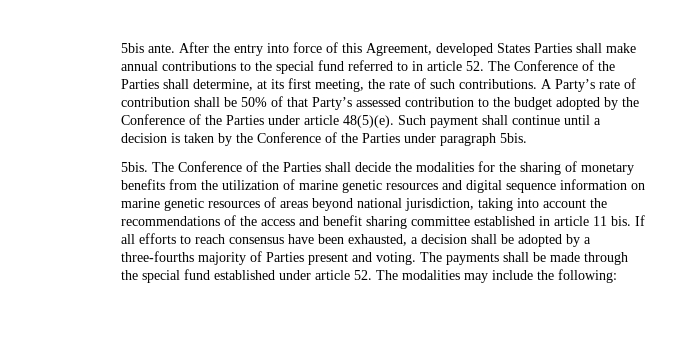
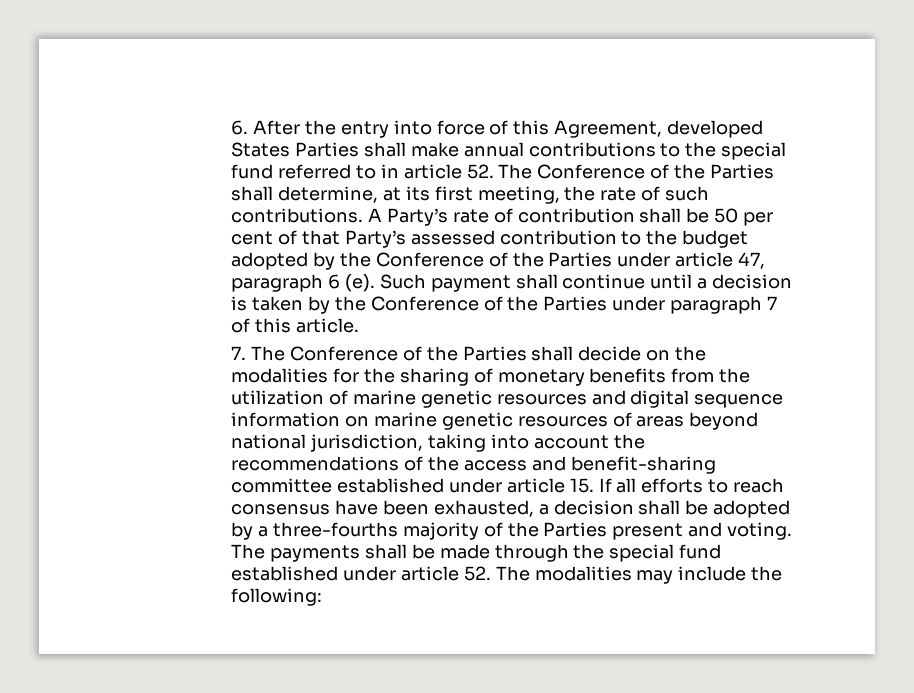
[120,43,175,53] 5bis ante. -> [231,120,249,135] 6.
[240,97,267,107] 50% -> [714,208,773,226] [231,231,274,245] 50 per cent
[342,115,394,128] 48(5)(e). -> [737,252,765,269] [231,274,375,292] 47, paragraph 6 (e).
[499,133,527,143] [120,162,148,172] 5bis. // 5bis. -> [766,296,777,310] [231,318,359,333] [231,346,247,360] 7 of this article. // 7.
(391, 167) none -> [646,350,671,361] on
[322,215,631,229] benefit sharing committee established in article 11 bis. -> [570,456,716,474] [231,478,594,493] benefit-sharing committee established under article 15.
(262, 256) none -> [507,522,539,537] the

